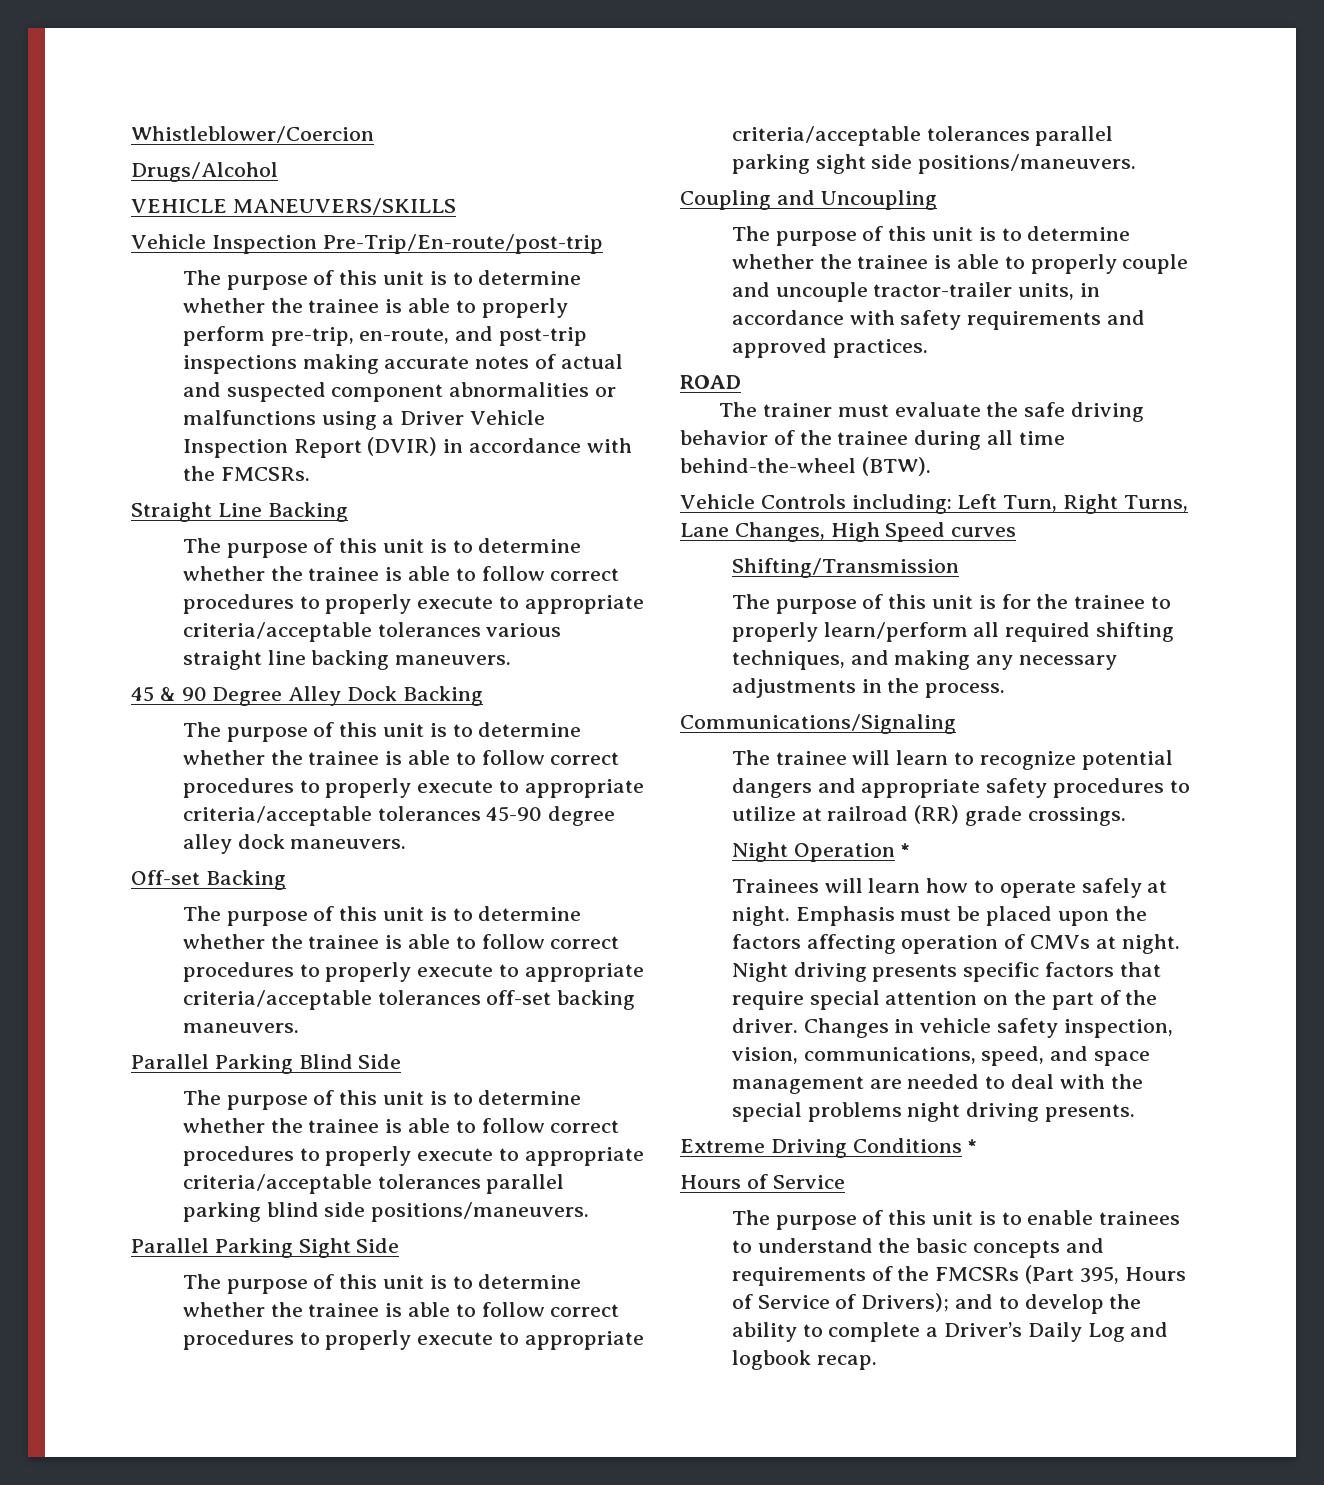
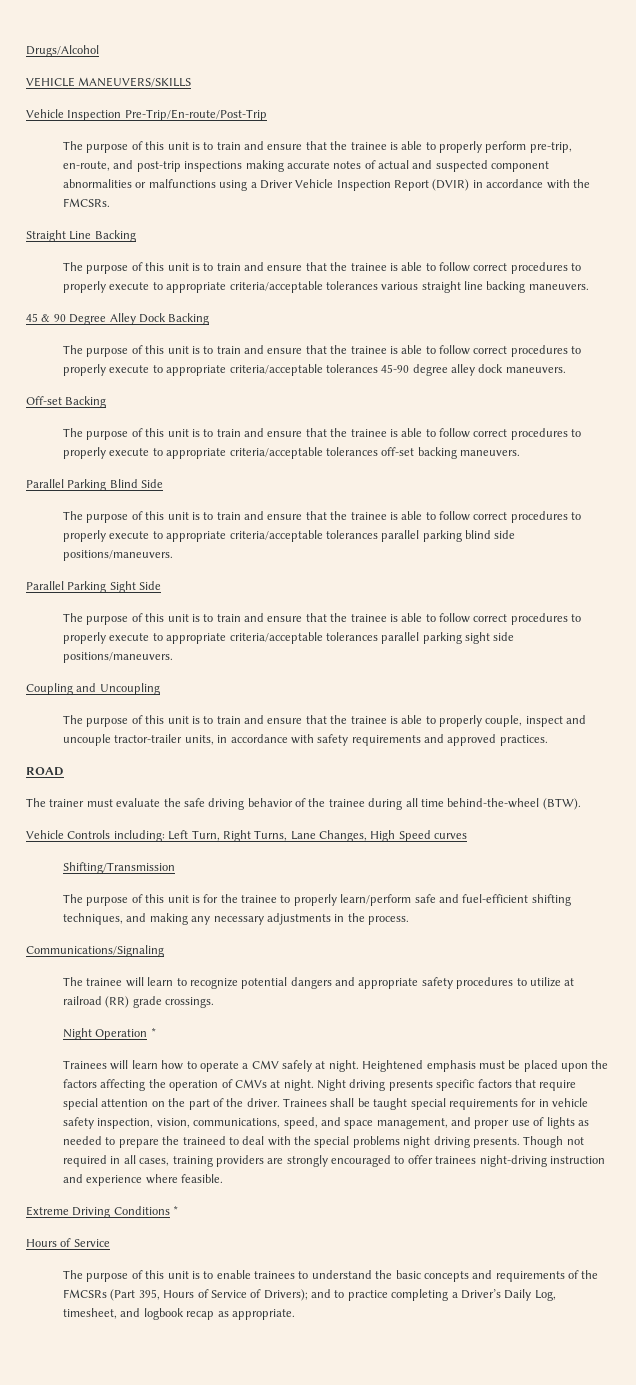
[131,126,374,143] Whistleblower/Coercion // -> (26, 51) none
[322,234,603,254] [182,270,582,290] [182,298,265,313] Pre-Trip/En-route/post-trip // The purpose of this unit is to determine whether -> [124,109,267,121] [63,141,327,153] Pre-Trip/En-route/Post-Trip // The purpose of this unit is to train and ensure that
[478,538,582,553] [182,566,265,581] determine whether -> [216,262,327,271] train and ensure that
[478,722,582,737] [182,750,265,765] determine whether -> [216,345,327,354] train and ensure that
[478,906,582,921] [182,934,265,949] determine whether -> [216,428,327,437] train and ensure that
[478,1090,582,1105] [182,1118,265,1133] determine whether -> [216,511,327,520] train and ensure that
[478,1274,582,1289] [182,1302,265,1317] determine whether -> [216,613,327,622] train and ensure that
[1027,226,1131,241] [731,254,1189,274] determine whether the trainee is able to properly couple -> [216,715,563,727] train and ensure that the trainee is able to properly couple, inspect
[973,622,1091,642] all required -> [414,894,529,903] safe and fuel-efficient
(1076, 889) none -> [242,1060,279,1069] a CMV
[795,906,895,926] Emphasis -> [362,1060,476,1072] Heightened emphasis
(896, 944) none -> [148,1079,166,1088] the
[803,1018,889,1038] Changes -> [283,1098,537,1110] Trainees shall be taught special requirements for
[731,1074,980,1094] management are needed -> [376,1117,589,1129] [63,1136,226,1148] management, and proper use of lights as needed to prepare the traineed
(1135, 1113) none -> [523,1136,584,1148] [63,1155,605,1167] [63,1174,224,1186] Though not required in all cases, training providers are strongly encouraged to offer trainees night-driving instruction and experience where feasible.
[1024,1294,1142,1314] [731,1322,1169,1342] [731,1350,877,1370] develop the ability to complete a Driver’s Daily Log and logbook recap. -> [347,1289,556,1301] [63,1308,295,1320] practice completing a Driver’s Daily Log, timesheet, and logbook recap as appropriate.

